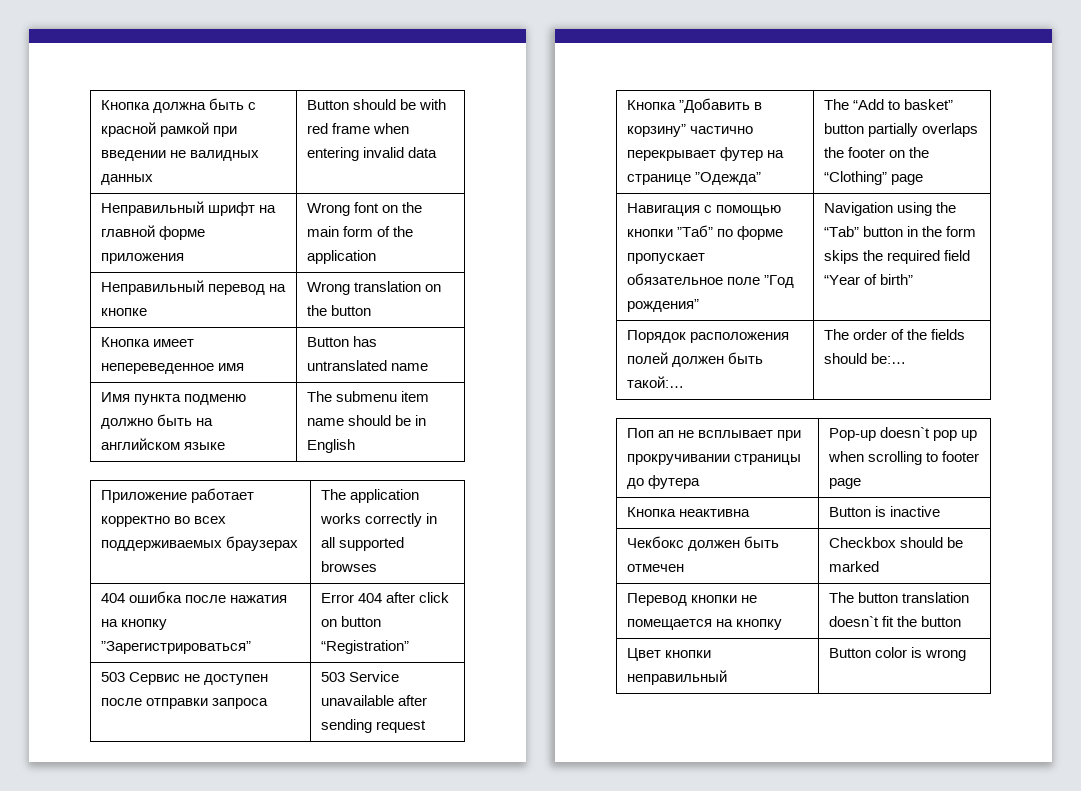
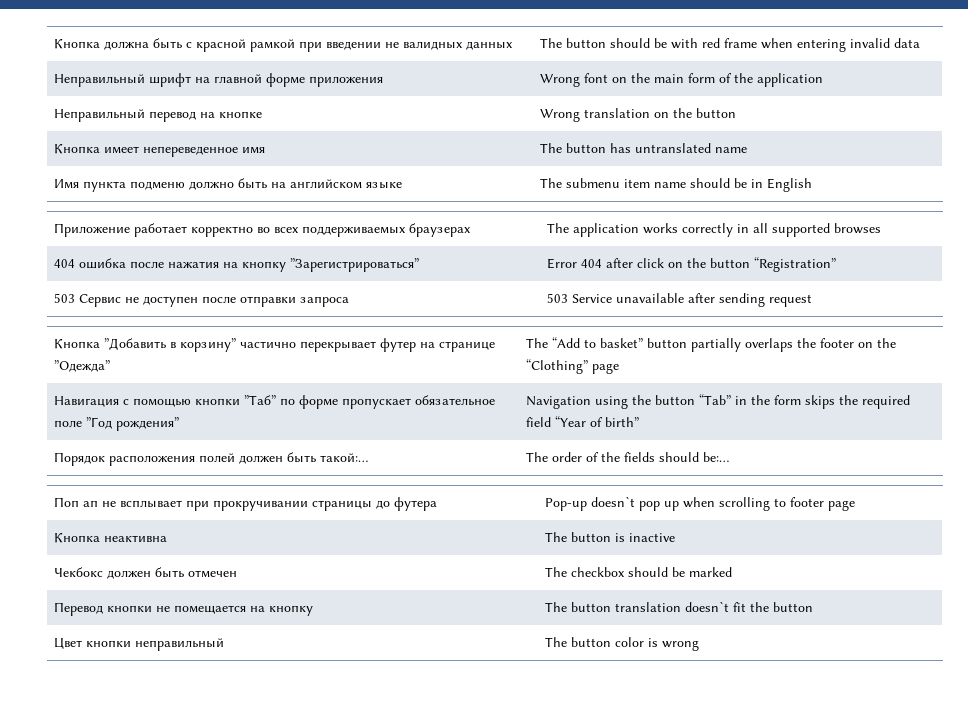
[307,100,350,110] Button -> [539,38,606,48] The button
[307,337,350,347] Button -> [539,143,606,153] The button
(338, 623) none -> [686,258,706,268] the
[824,226,904,237] “Tab” button -> [654,394,731,405] button “Tab”
[829,507,872,517] Button -> [544,532,611,542] The button
[829,537,897,548] Checkbox -> [544,567,625,577] The checkbox
[829,648,872,658] Button -> [544,637,611,647] The button

